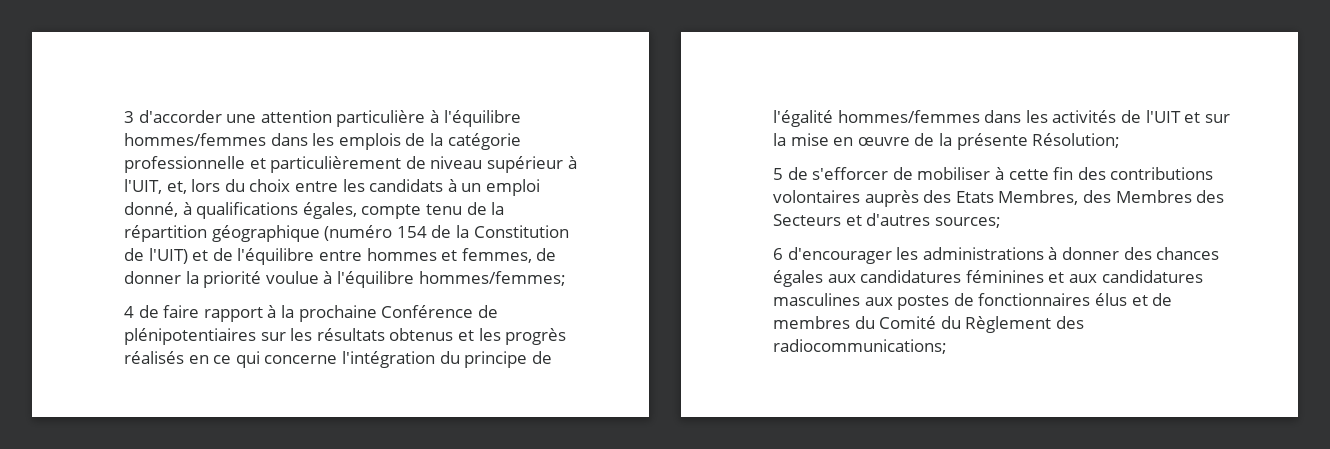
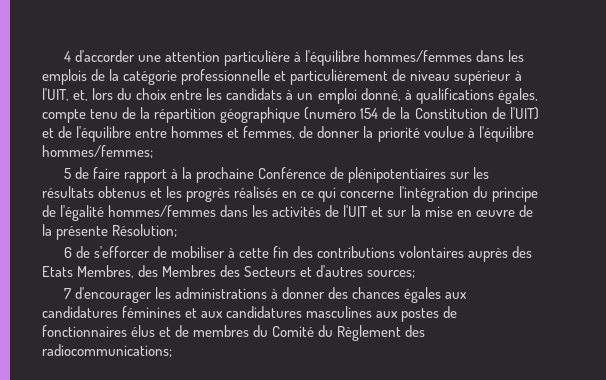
[124,111,134,123] 3 -> [63,51,71,62] 4
[124,306,134,318] 4 -> [63,168,71,179] 5
[773,168,783,180] 5 -> [63,247,72,258] 6
[773,248,783,260] 6 -> [63,288,71,299] 7

